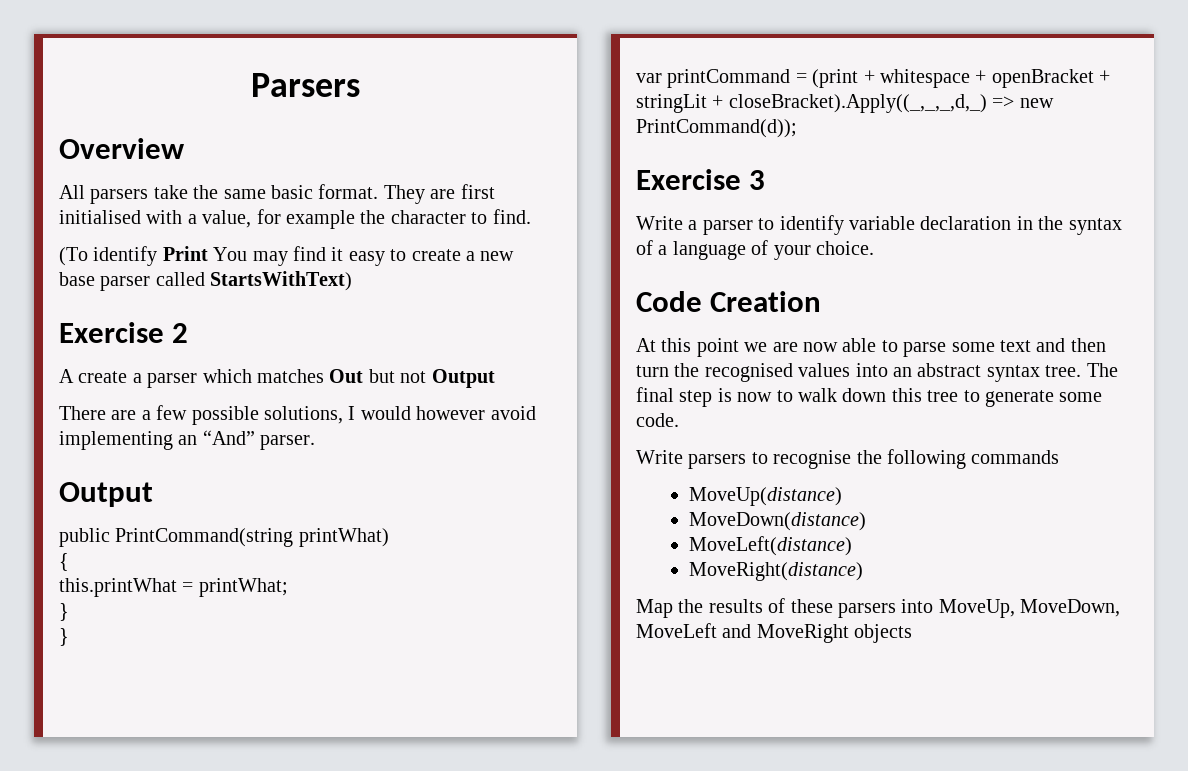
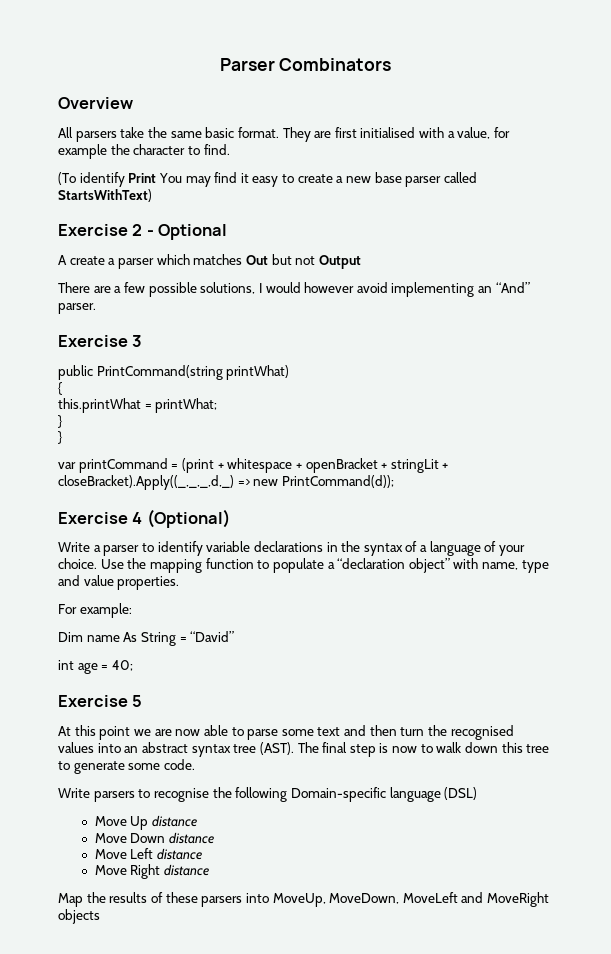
[251,73,360,97] Parsers -> [219,58,392,71] Parser Combinators
(189, 333) none -> [146,224,228,240] - Optional
[59,482,153,507] Output -> [58,335,143,347] Exercise 3
[749,170,766,190] 3 -> [132,509,230,528] 4 (Optional)
[920,216,1012,230] declaration -> [253,541,323,552] declarations
[636,291,822,312] // Code Creation -> [100,558,549,573] [58,575,180,590] [58,603,132,618] [58,631,235,646] [58,660,133,674] [58,695,143,707] Use the mapping function to populate a “declaration object” with name, type and value properties. // For example: // Dim name As String = “David” // int age = 40; // Exercise 5
[1045,365,1082,377] tree. -> [233,742,294,755] tree (AST).
[971,450,1060,464] [688,487,842,506] [688,512,866,531] [688,536,852,556] [688,562,863,581] commands // MoveUp(distance) // MoveDown(distance) // MoveLeft(distance) // MoveRight(distance) -> [290,787,478,802] [94,815,197,830] [94,832,214,844] [94,848,202,860] [94,864,209,879] Domain-specific language (DSL) // Move Up distance // Move Down distance // Move Left distance // Move Right distance

